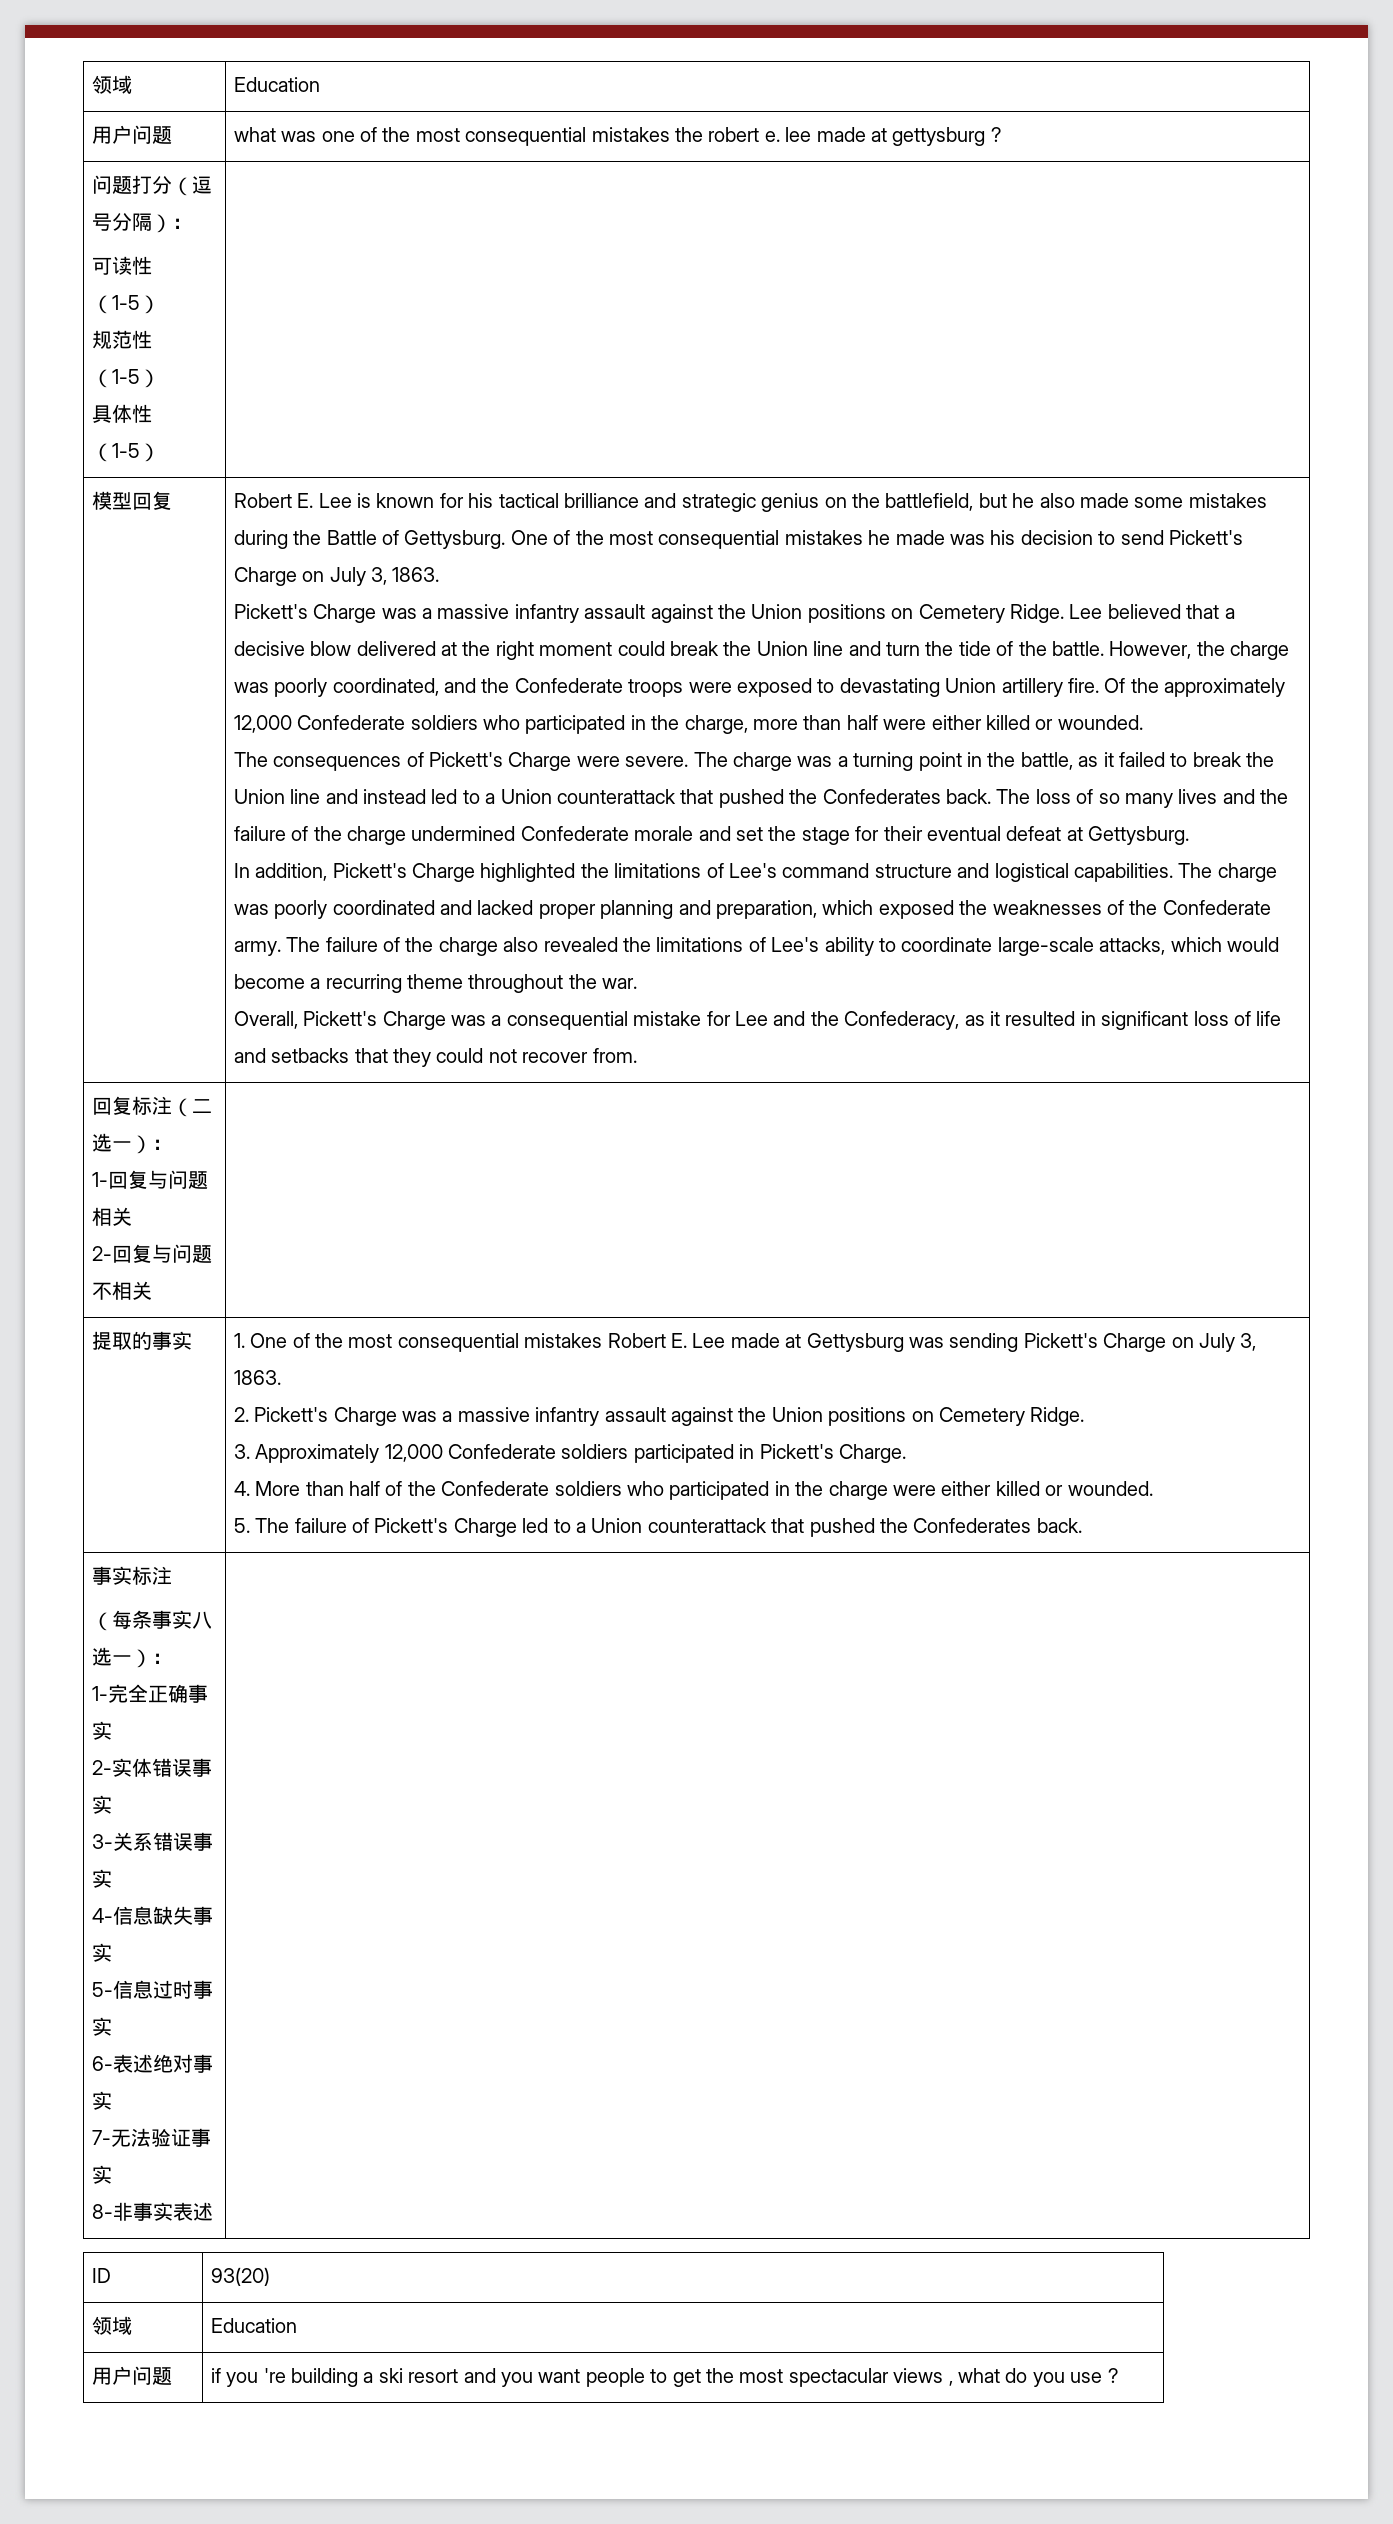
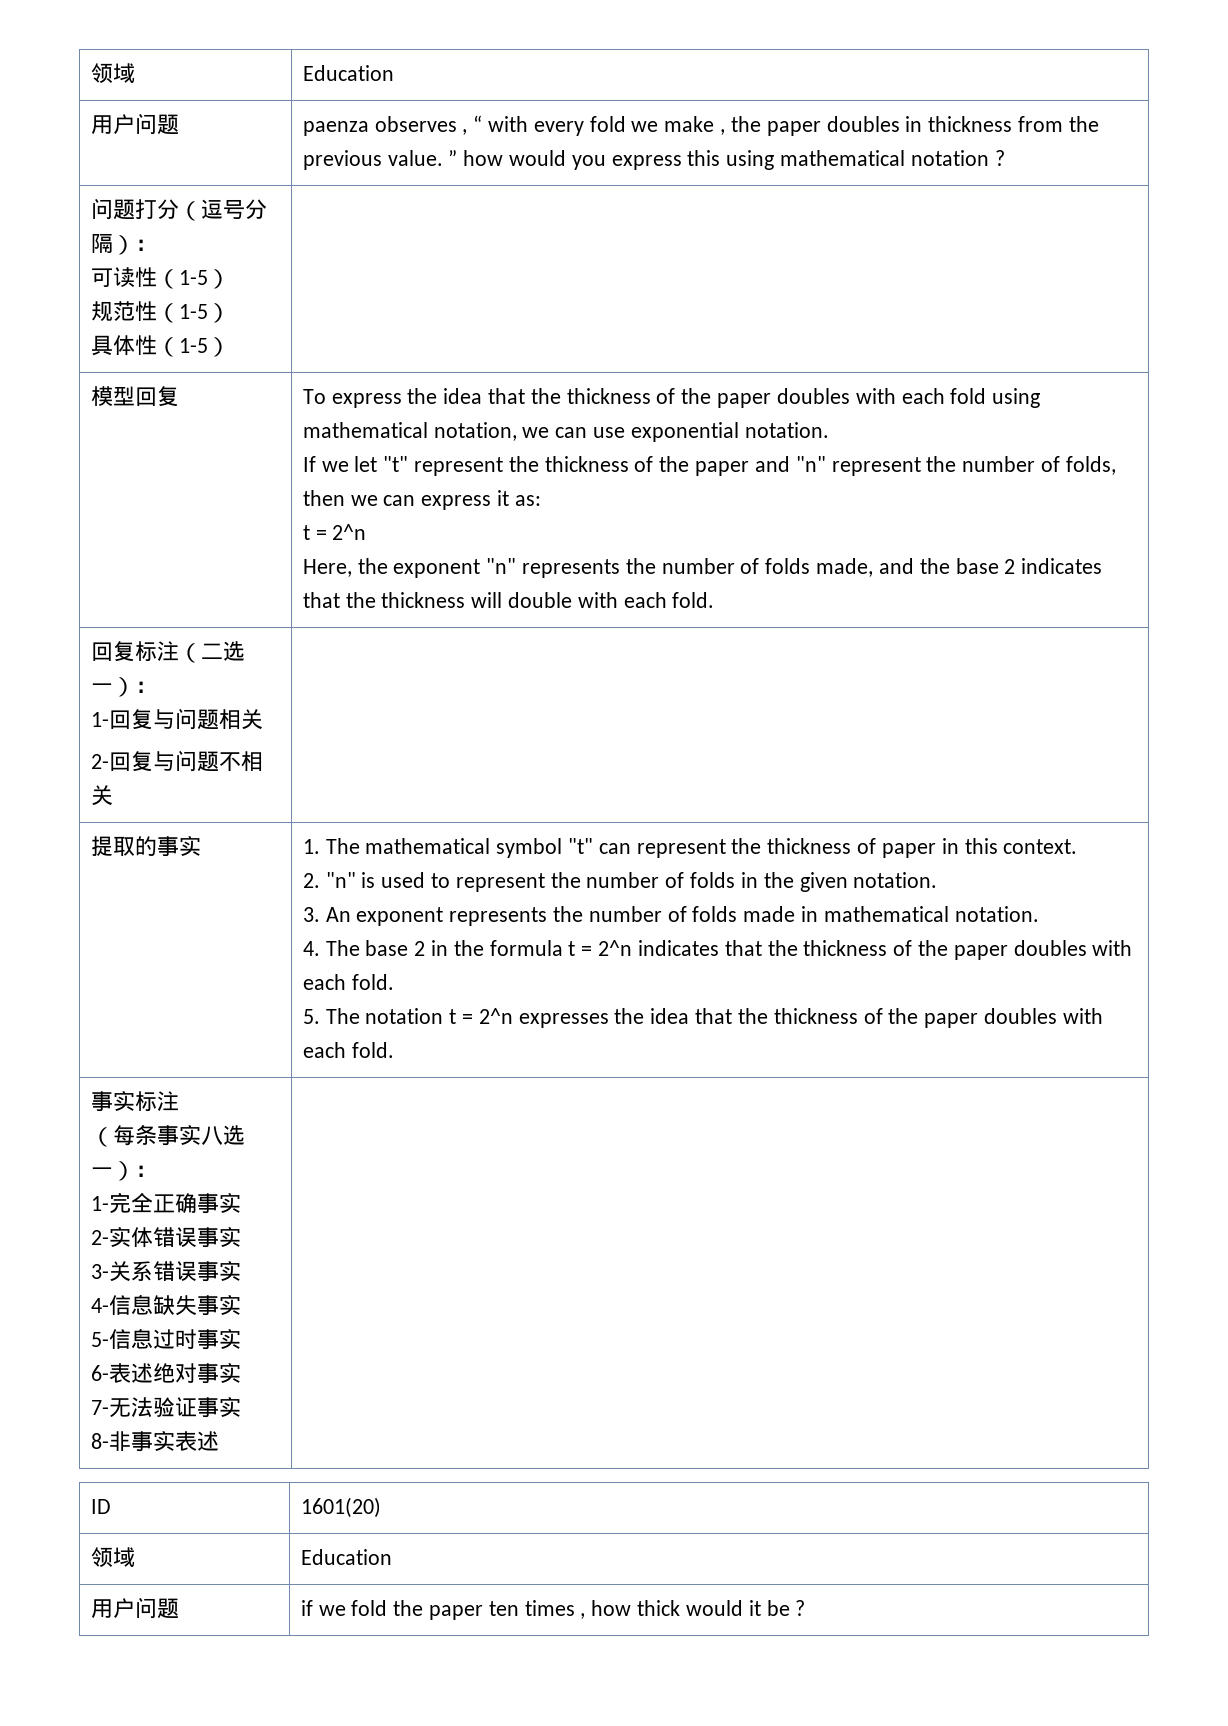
[91,75,132,94] [233,77,320,92] [91,125,172,144] [233,127,986,146] 领域 | Education // 用户问题 | what was one of the most consequential mistakes the robert e. lee made at gettysburg -> [90,63,135,84] [302,65,394,81] [90,113,179,135] [302,115,1099,136] [302,150,989,170] 领域 | Education // 用户问题 | paenza observes , “ with every fold we make , the paper doubles in thickness from the previous value. ” how would you express this using mathematical notation
[233,493,1267,512] [233,530,1243,549] [233,567,440,586] [233,604,1235,623] [233,641,1290,660] [233,678,1286,697] [233,715,1143,734] [233,752,1275,771] [233,789,1289,808] [233,826,1190,845] [233,863,1277,882] [233,900,1271,919] [233,937,1279,956] [233,974,638,993] [233,1011,1282,1030] [233,1048,637,1067] Robert E. Lee is known for his tactical brilliance and strategic genius on the battlefield, but he also made some mistakes during the Battle of Gettysburg. One of the most consequential mistakes he made was his decision to send Pickett's Charge on July 3, 1863. // Pickett's Charge was a massive infantry assault against the Union positions on Cemetery Ridge. Lee believed that a decisive blow delivered at the right moment could break the Union line and turn the tide of the battle. However, the charge was poorly coordinated, and the Confederate troops were exposed to devastating Union artillery fire. Of the approximately 12,000 Confederate soldiers who participated in the charge, more than half were either killed or wounded. // The consequences of Pickett's Charge were severe. The charge was a turning point in the battle, as it failed to break the Union line and instead led to a Union counterattack that pushed the Confederates back. The loss of so many lives and the failure of the charge undermined Confederate morale and set the stage for their eventual defeat at Gettysburg. // In addition, Pickett's Charge highlighted the limitations of Lee's command structure and logistical capabilities. The charge was poorly coordinated and lacked proper planning and preparation, which exposed the weaknesses of the Confederate army. The failure of the charge also revealed the limitations of Lee's ability to coordinate large-scale attacks, which would become a recurring theme throughout the war. // Overall, Pickett's Charge was a consequential mistake for Lee and the Confederacy, as it resulted in significant loss of life and setbacks that they could not recover from. -> [302,388,1041,408] [302,422,829,442] [302,456,1116,476] [302,490,541,510] [302,524,367,540] [302,558,1103,578] [302,592,715,608] To express the idea that the thickness of the paper doubles with each fold using mathematical notation, we can use exponential notation. // If we let "t" represent the thickness of the paper and "n" represent the number of folds, then we can express it as: // t = 2^n // Here, the exponent "n" represents the number of folds made, and the base 2 indicates that the thickness will double with each fold.
[250,1333,1257,1352] [233,1370,281,1385] [233,1407,1085,1426] [233,1444,906,1463] [233,1481,1153,1500] [233,1518,1082,1537] One of the most consequential mistakes Robert E. Lee made at Gettysburg was sending Pickett's Charge on July 3, 1863. // 2. Pickett's Charge was a massive infantry assault against the Union positions on Cemetery Ridge. // 3. Approximately 12,000 Confederate soldiers participated in Pickett's Charge. // 4. More than half of the Confederate soldiers who participated in the charge were either killed or wounded. // 5. The failure of Pickett's Charge led to a Union counterattack that pushed the Confederates back. -> [325,838,1078,858] [302,872,938,892] [302,906,1039,926] [302,940,1133,960] [302,974,394,990] [302,1008,1103,1028] [302,1042,394,1058] The mathematical symbol "t" can represent the thickness of paper in this context. // 2. "n" is used to represent the number of folds in the given notation. // 3. An exponent represents the number of folds made in mathematical notation. // 4. The base 2 in the formula t = 2^n indicates that the thickness of the paper doubles with each fold. // 5. The notation t = 2^n expresses the idea that the thickness of the paper doubles with each fold.
[210,2267,270,2286] 93(20) -> [300,1497,381,1518] 1601(20)
[226,2368,1103,2387] you 're building a ski resort and you want people to get the most spectacular views , what do you use -> [318,1600,790,1620] we fold the paper ten times , how thick would it be

